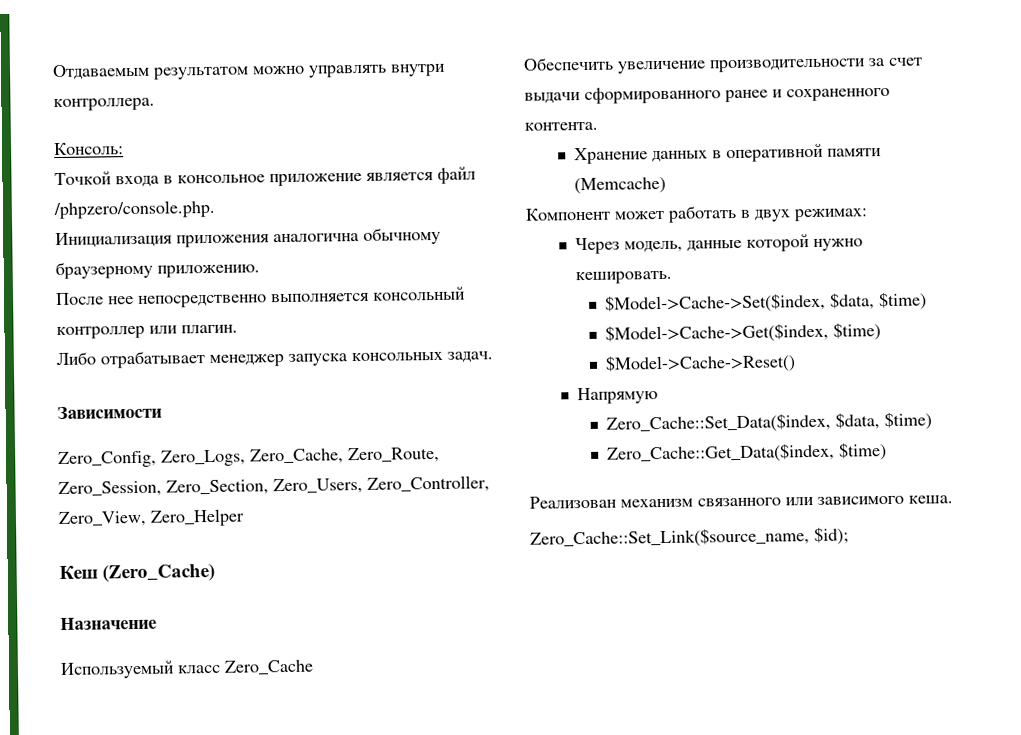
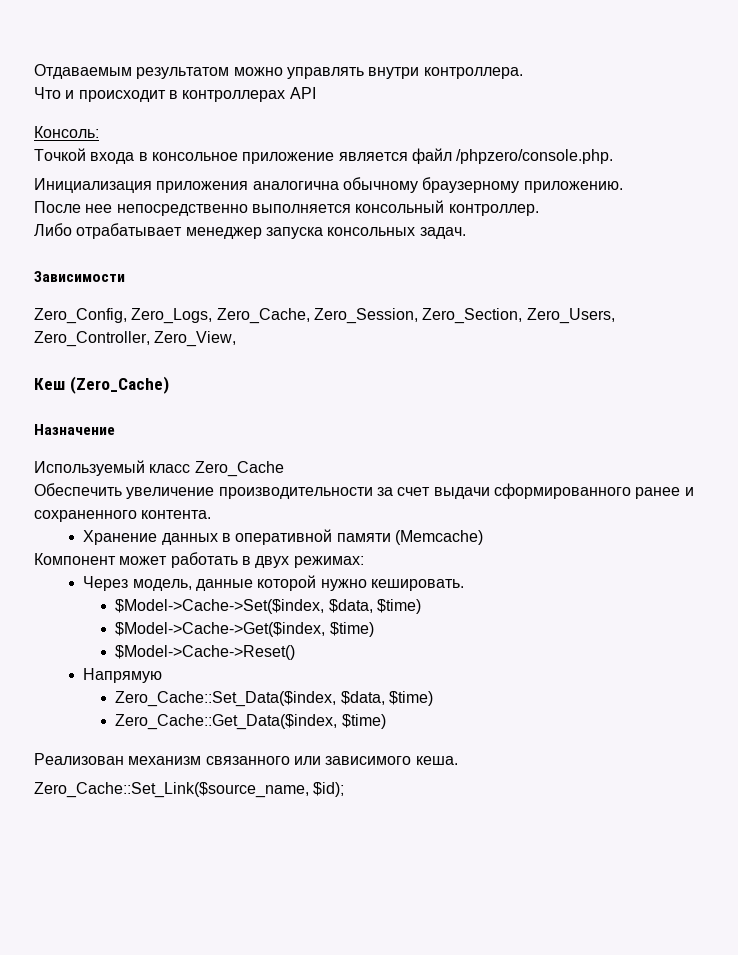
(155, 104) none -> [34,87,316,102] // Что и происходит в контроллерах API
[56,324,238,340] контроллер или плагин. -> [448,204,539,216] контроллер.
[348,446,440,464] Zero_Route, -> (310, 316) none
[150,508,245,527] Zero_Helper -> (237, 339) none

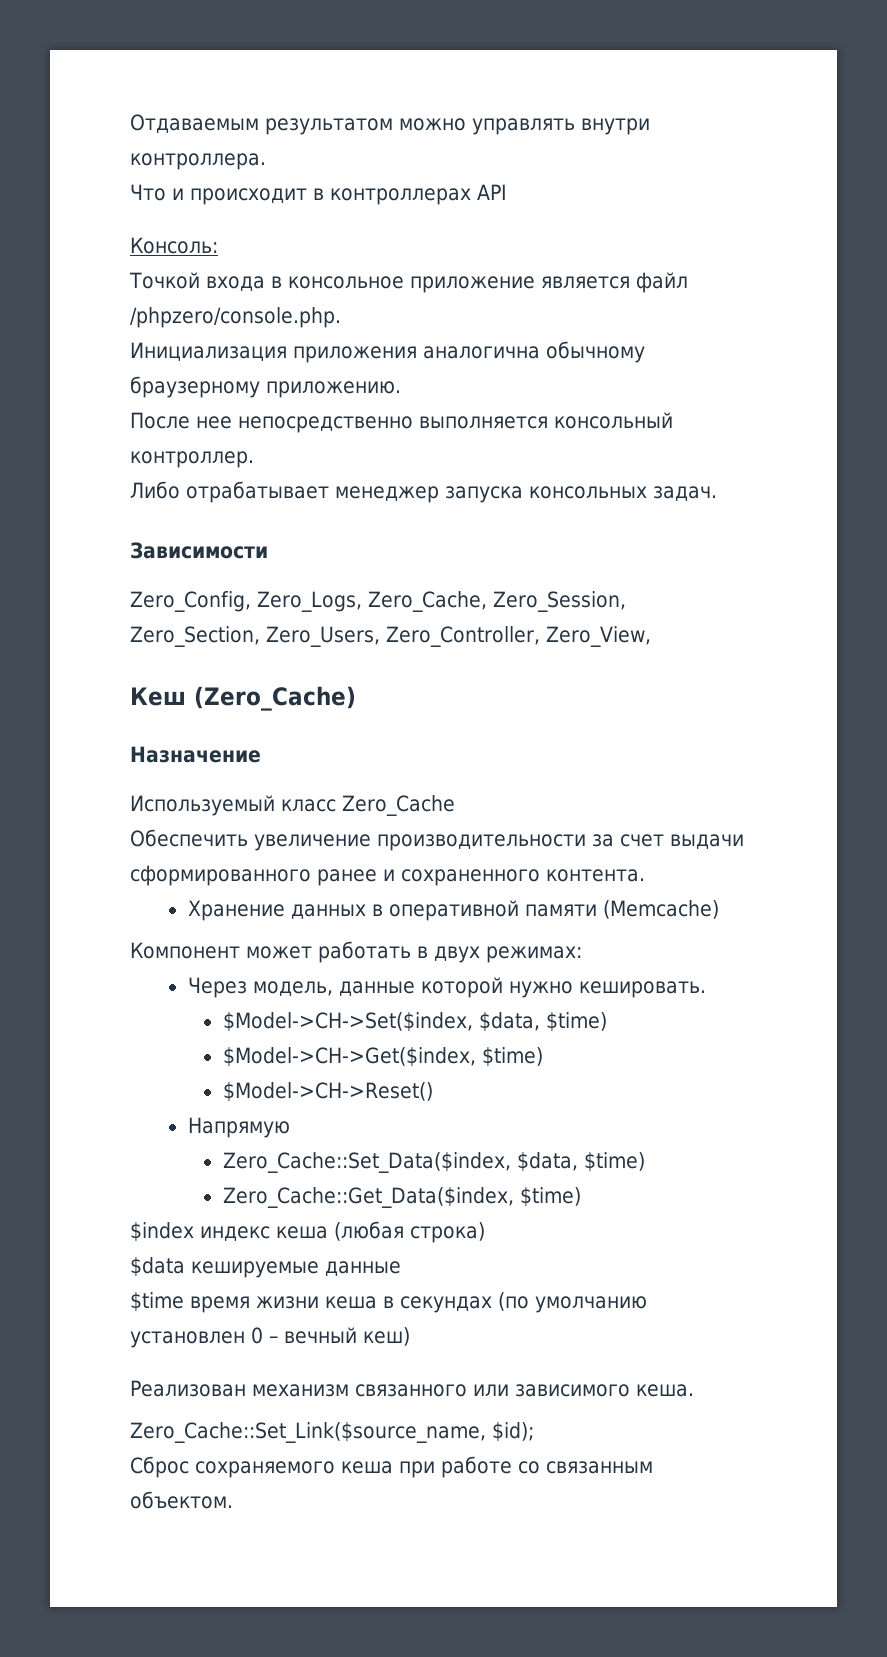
[115,599,421,614] [115,622,374,637] [115,645,296,660] $Model->Cache->Set($index, $data, $time) // $Model->Cache->Get($index, $time) // $Model->Cache->Reset() -> [222,1012,607,1032] [222,1047,543,1067] [222,1082,433,1102] $Model->CH->Set($index, $data, $time) // $Model->CH->Get($index, $time) // $Model->CH->Reset()
(386, 721) none -> [130,1221,485,1243] [130,1257,401,1278] [130,1292,647,1313] [130,1327,410,1348] // $index индекс кеша (любая строка) // $data кешируемые данные // $time время жизни кеша в секундах (по умолчанию установлен 0 – вечный кеш)
(345, 789) none -> [130,1456,653,1478] [130,1491,233,1509] // Сброс сохраняемого кеша при работе со связанным объектом.

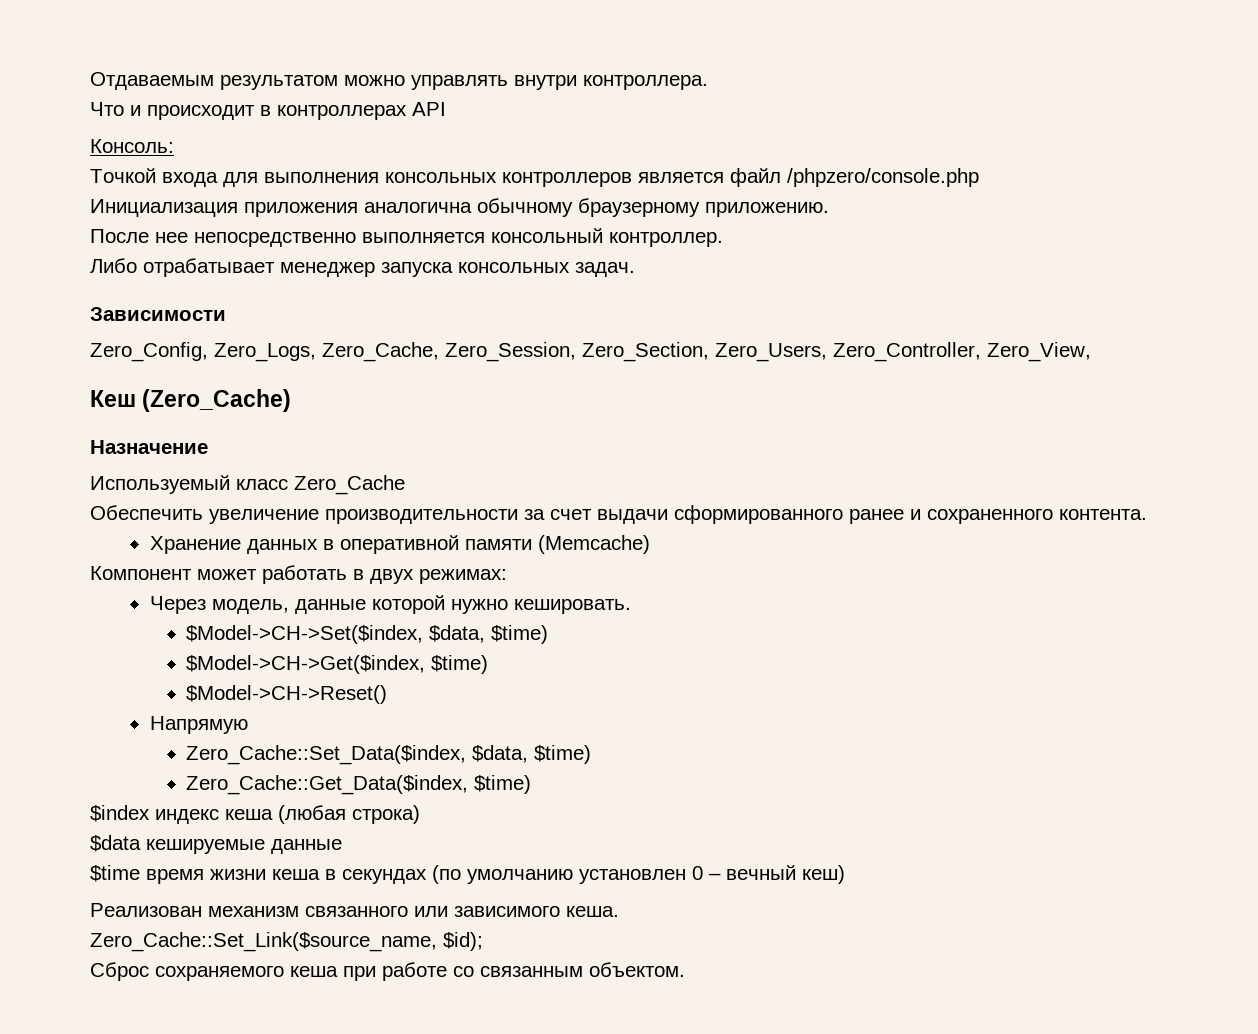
[271,276,535,293] в консольное приложение -> [223,172,632,187] для выполнения консольных контроллеров
[130,307,341,328] /phpzero/console.php. -> [787,168,979,187] /phpzero/console.php

